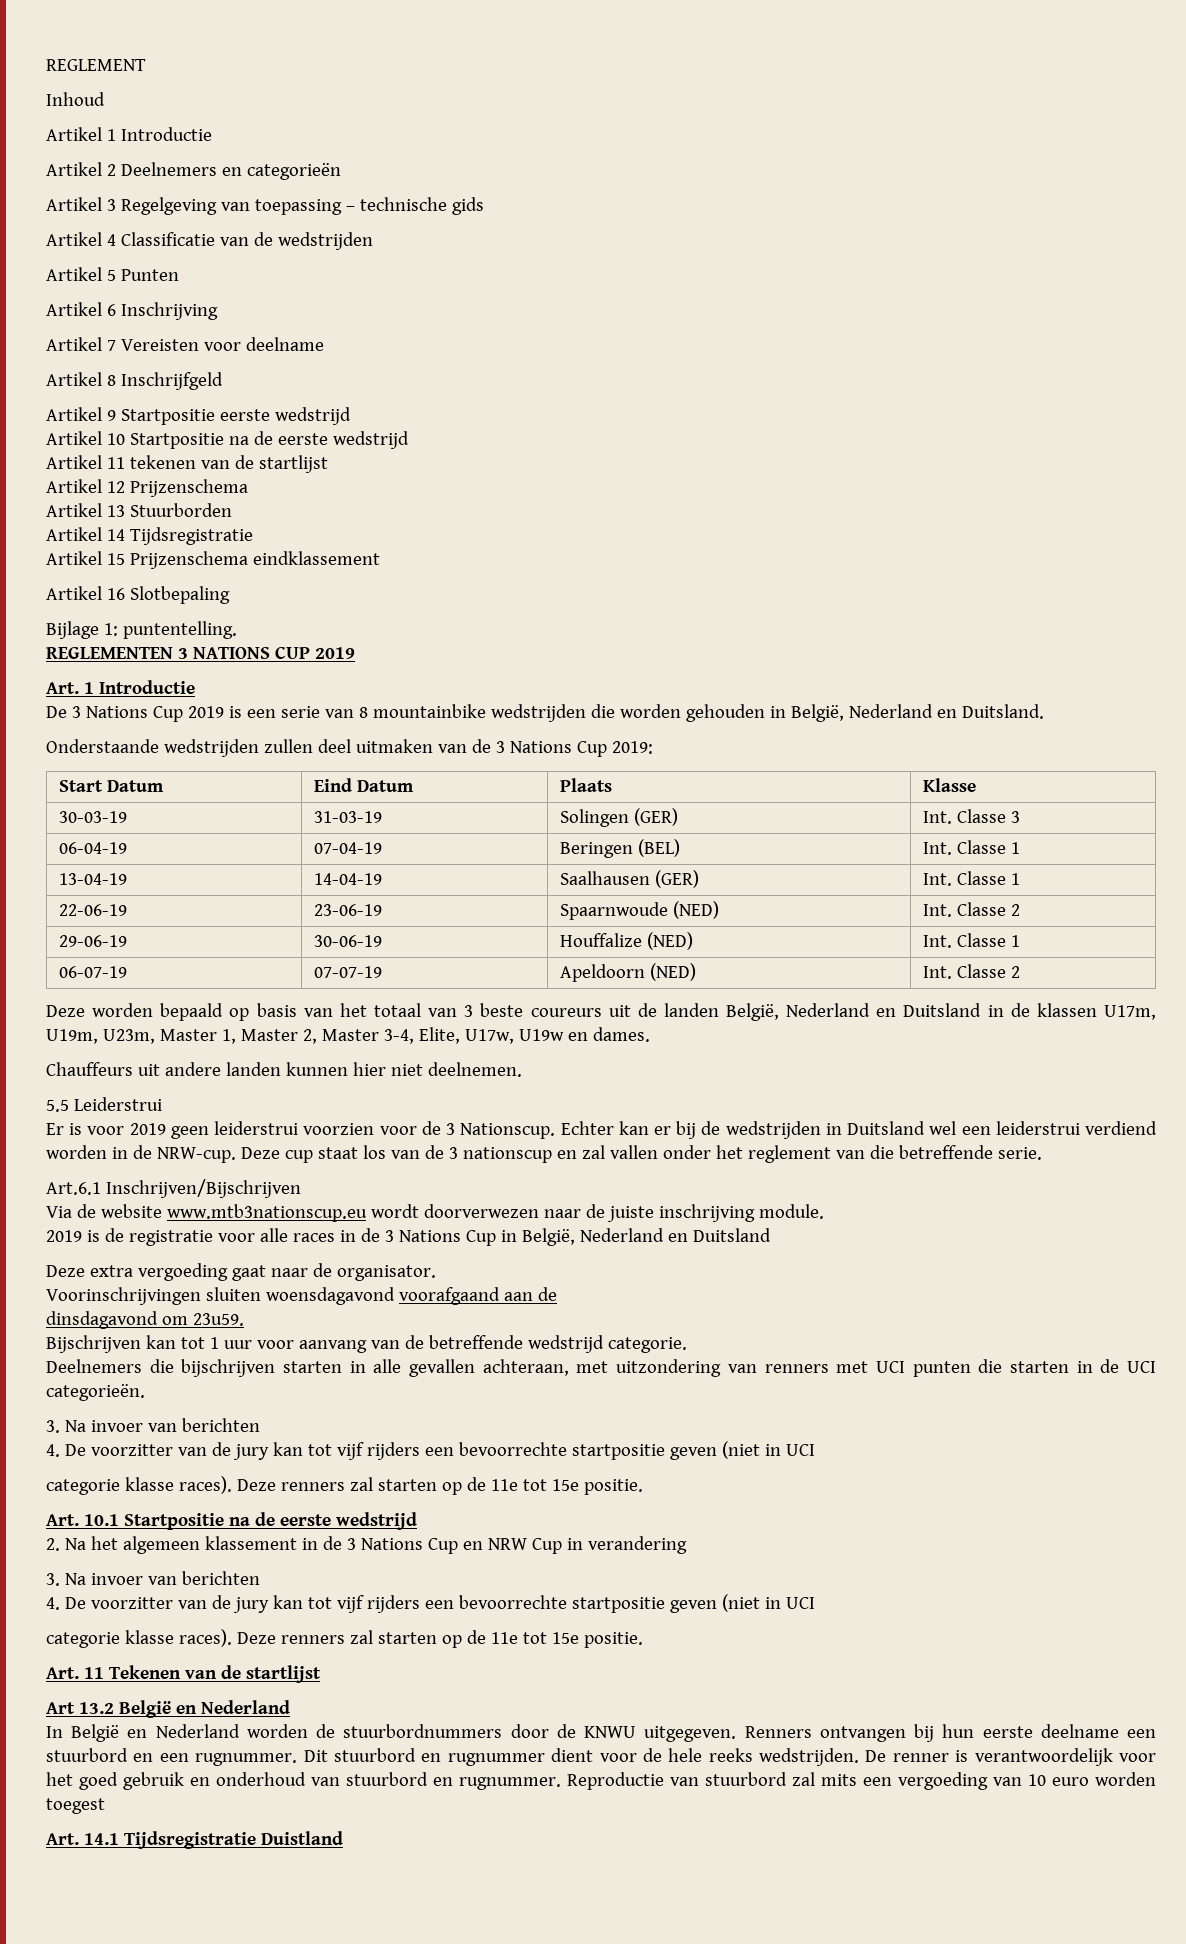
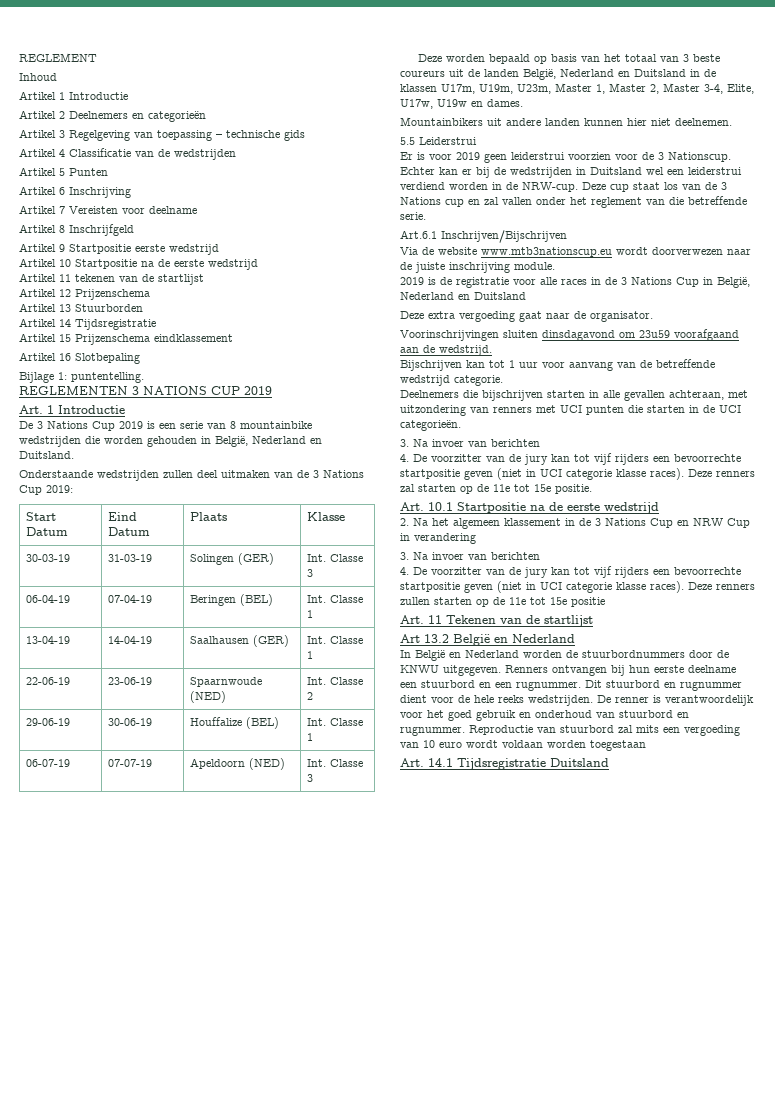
[646,932,693,950] (NED) -> [245,717,279,729] (BEL)
[1010,966,1020,978] 2 -> [306,774,313,782] 3
[46,1062,133,1076] Chauffeurs -> [400,117,483,126] Mountainbikers
[462,1147,552,1163] nationscup -> [400,197,464,207] Nations cup
[265,1287,395,1305] woensdagavond -> [542,330,670,341] dinsdagavond om 23u59
[46,1311,244,1329] // dinsdagavond om 23u59. -> [439,345,492,356] wedstrijd.
(815, 1450) // -> (562, 473) none
[46,1629,643,1648] // categorie klasse races). Deze renners zal starten op de 11e tot 15e positie. -> [566,581,755,593] [400,597,605,607] categorie klasse races). Deze renners zullen starten op de 11e tot 15e positie
[1095,1772,1156,1786] [46,1798,105,1814] worden toegest -> [466,740,646,751] wordt voldaan worden toegestaan
[260,1831,343,1845] Duistland -> [550,758,609,767] Duitsland

